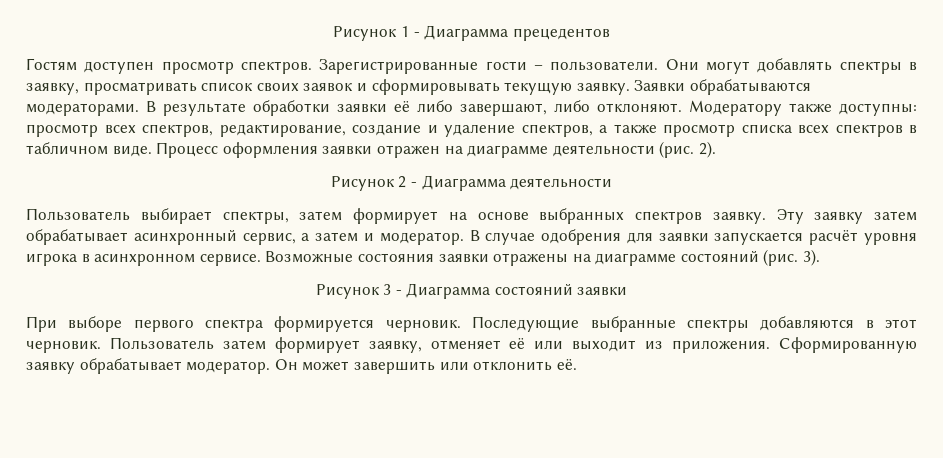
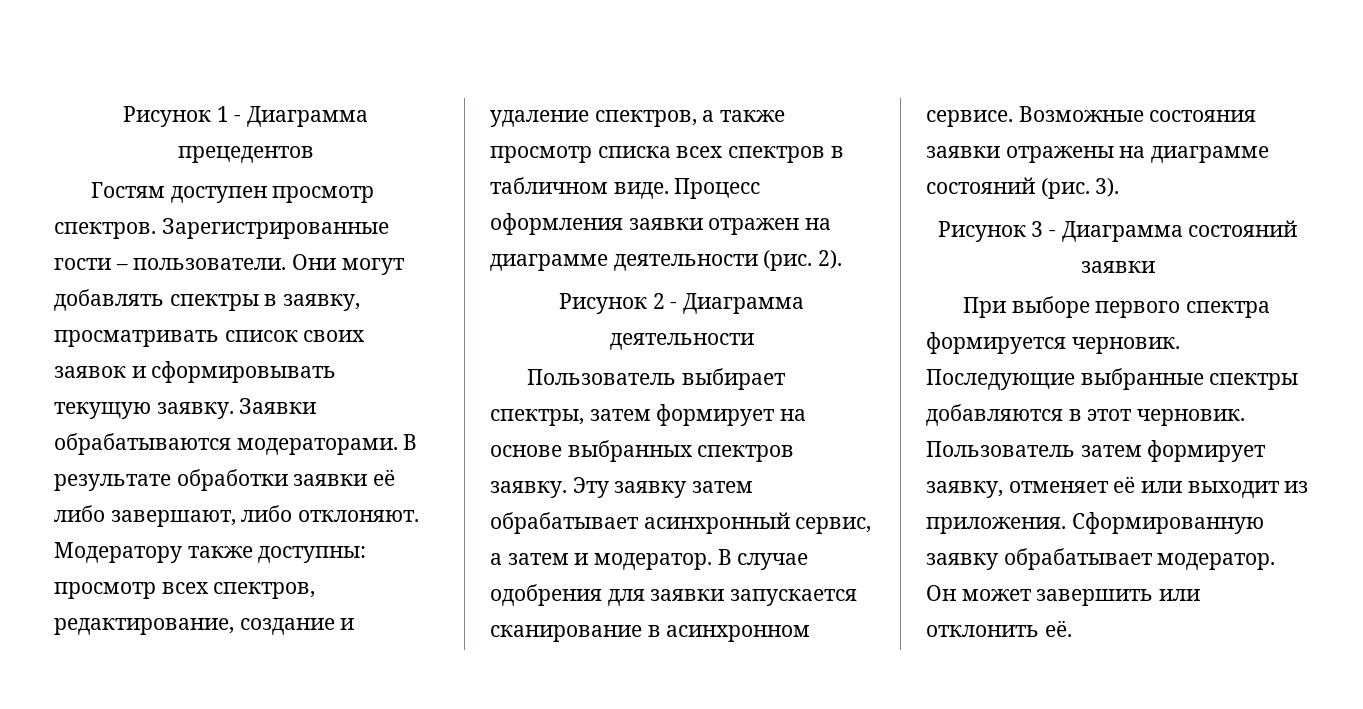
[809,230,918,245] [26,253,77,266] расчёт уровня игрока -> [490,625,642,642] сканирование

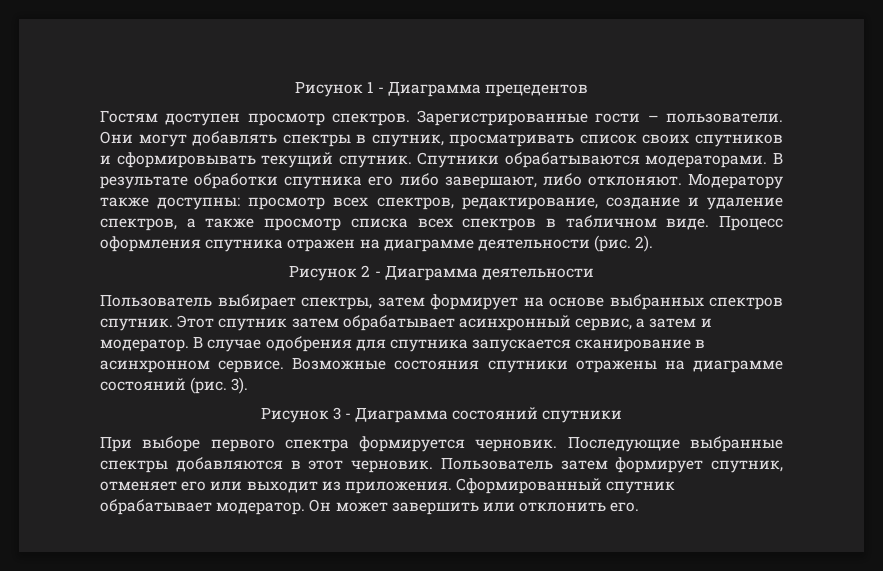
[283,294,361,311] заявку, -> [371,134,444,147] спутник,
[54,366,126,378] заявок -> [695,134,783,147] спутников
[54,398,317,419] текущую заявку. Заявки -> [261,152,500,168] текущий спутник. Спутники
[293,469,396,486] заявки её -> [284,176,394,189] спутника его
[628,218,703,230] заявки -> [205,239,284,252] спутника
[490,477,687,498] заявку. Эту заявку -> [100,315,288,331] спутник. Этот спутник
[650,589,725,601] заявки -> [389,339,468,352] спутника
[926,146,1000,158] заявки -> [487,360,568,373] спутники
[1080,261,1155,273] заявки -> [542,410,623,423] спутники
[926,476,1136,498] заявку, отменяет её -> [711,460,783,473] [100,481,207,491] спутник, отменяет его
[1071,512,1264,534] [926,553,998,570] Сформированную заявку -> [456,478,676,494] Сформированный спутник
[1044,620,1072,637] её. -> [610,502,640,512] его.

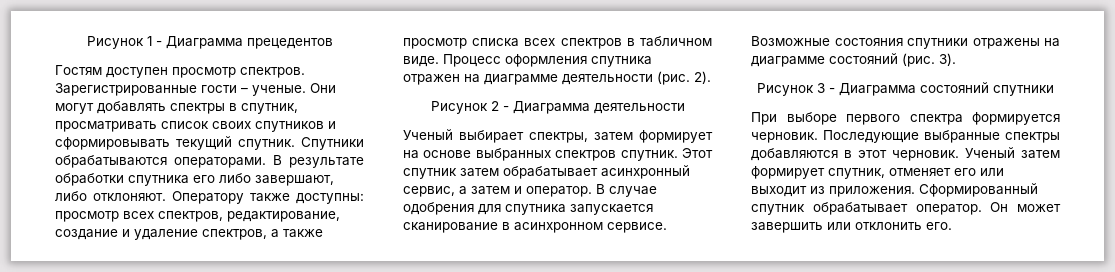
[666,113,783,123] пользователи. -> [252,85,306,96] ученые.
[645,155,768,168] модераторами. -> [174,157,266,168] операторами.
[688,173,783,189] Модератору -> [172,191,244,204] Оператору
[100,294,212,307] Пользователь -> [403,129,453,140] Ученый
[100,339,189,352] модератор. -> [526,186,592,197] оператор.
[440,457,553,470] Пользователь -> [965,147,1015,158] Ученый
[216,502,306,515] модератор. -> [915,204,982,215] оператор.

